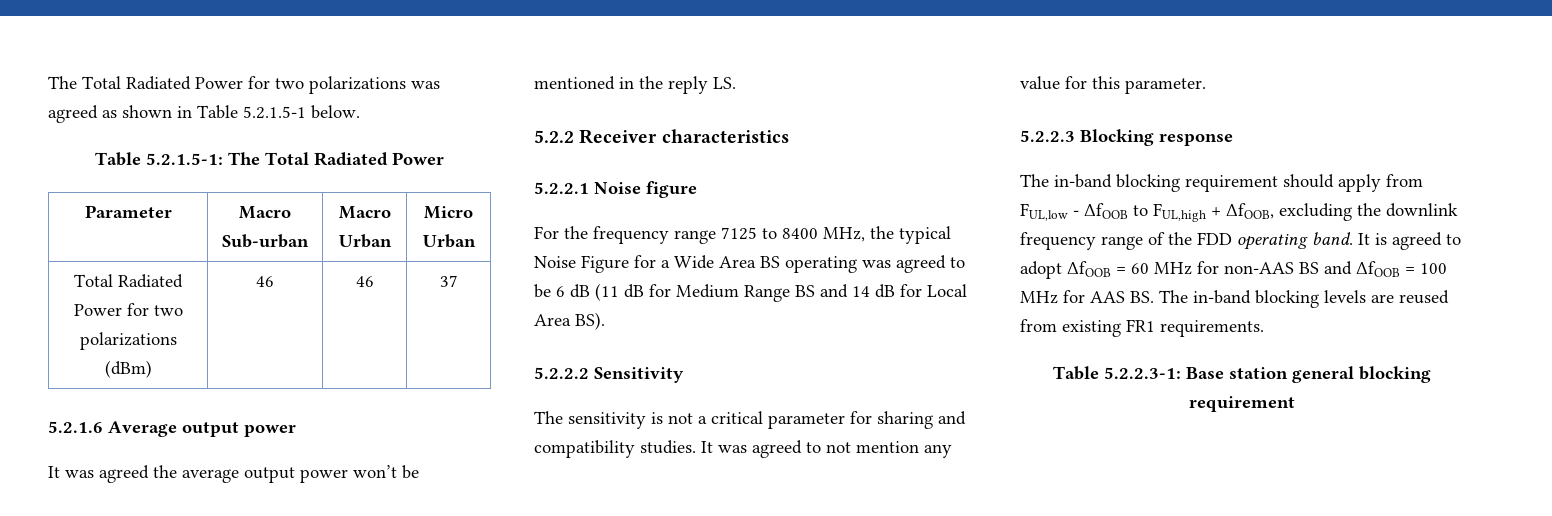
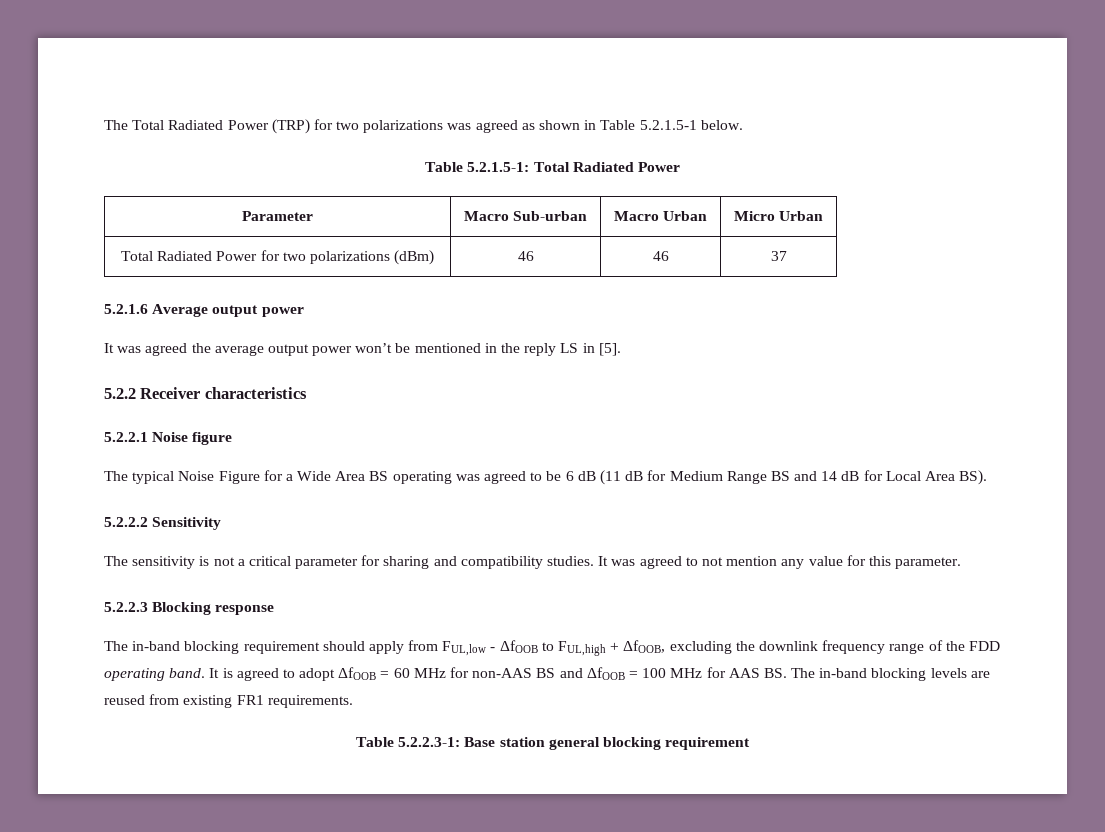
[48,76,243,90] The Total Radiated Power -> [104,119,310,134] The Total Radiated Power (TRP)
[228,152,260,165] The -> (530, 167) none
[713,77,736,89] LS. -> [560,343,621,356] LS in [5].
[534,226,894,244] For the frequency range 7125 to 8400 MHz, the -> [104,471,128,481] The

